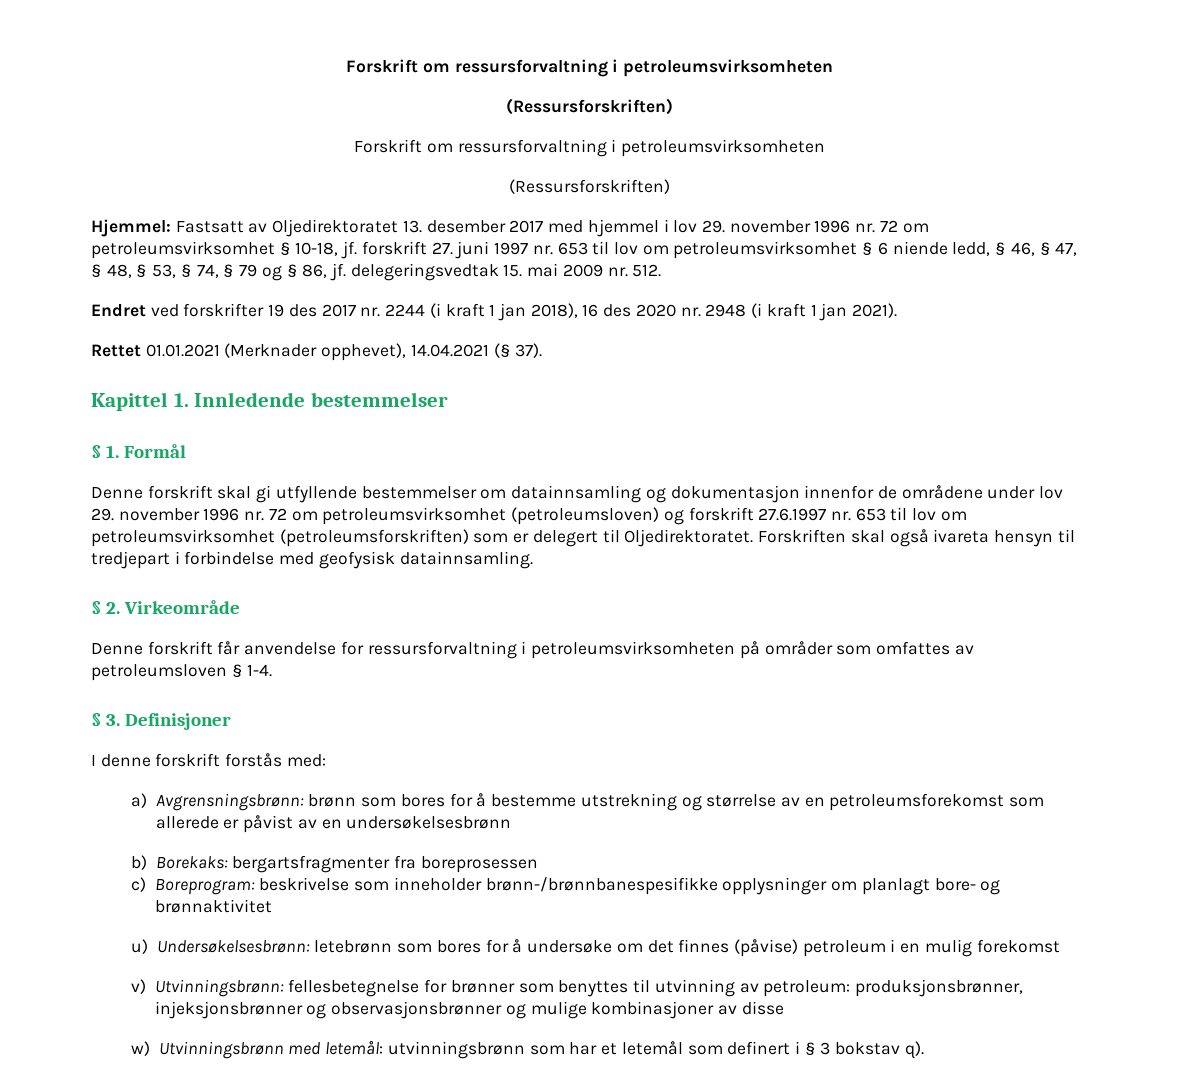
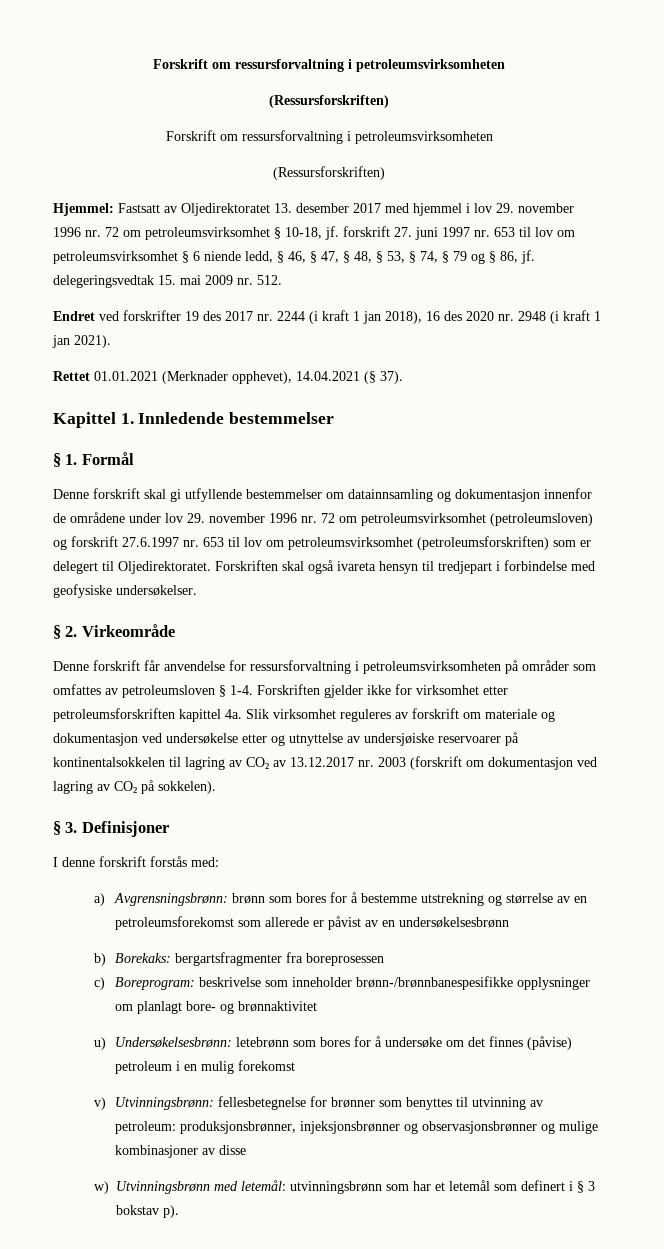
[318,551,533,569] geofysisk datainnsamling. -> [53,584,197,598] geofysiske undersøkelser.
(273, 670) none -> [257,684,508,698] [53,708,555,722] [53,732,519,746] [53,756,597,770] [53,780,216,794] Forskriften gjelder ikke for virksomhet etter petroleumsforskriften kapittel 4a. Slik virksomhet reguleres av forskrift om materiale og dokumentasjon ved undersøkelse etter og utnyttelse av undersjøiske reservoarer på kontinentalsokkelen til lagring av CO₂ av 13.12.2017 nr. 2003 (forskrift om dokumentasjon ved lagring av CO₂ på sokkelen).
[904,1041,924,1059] q). -> [163,1205,180,1218] p).

